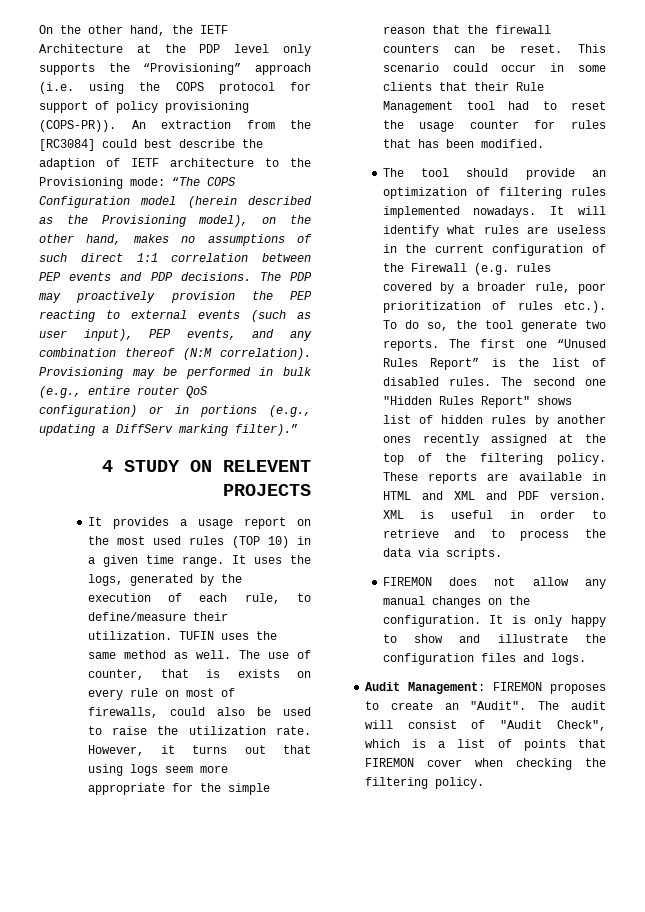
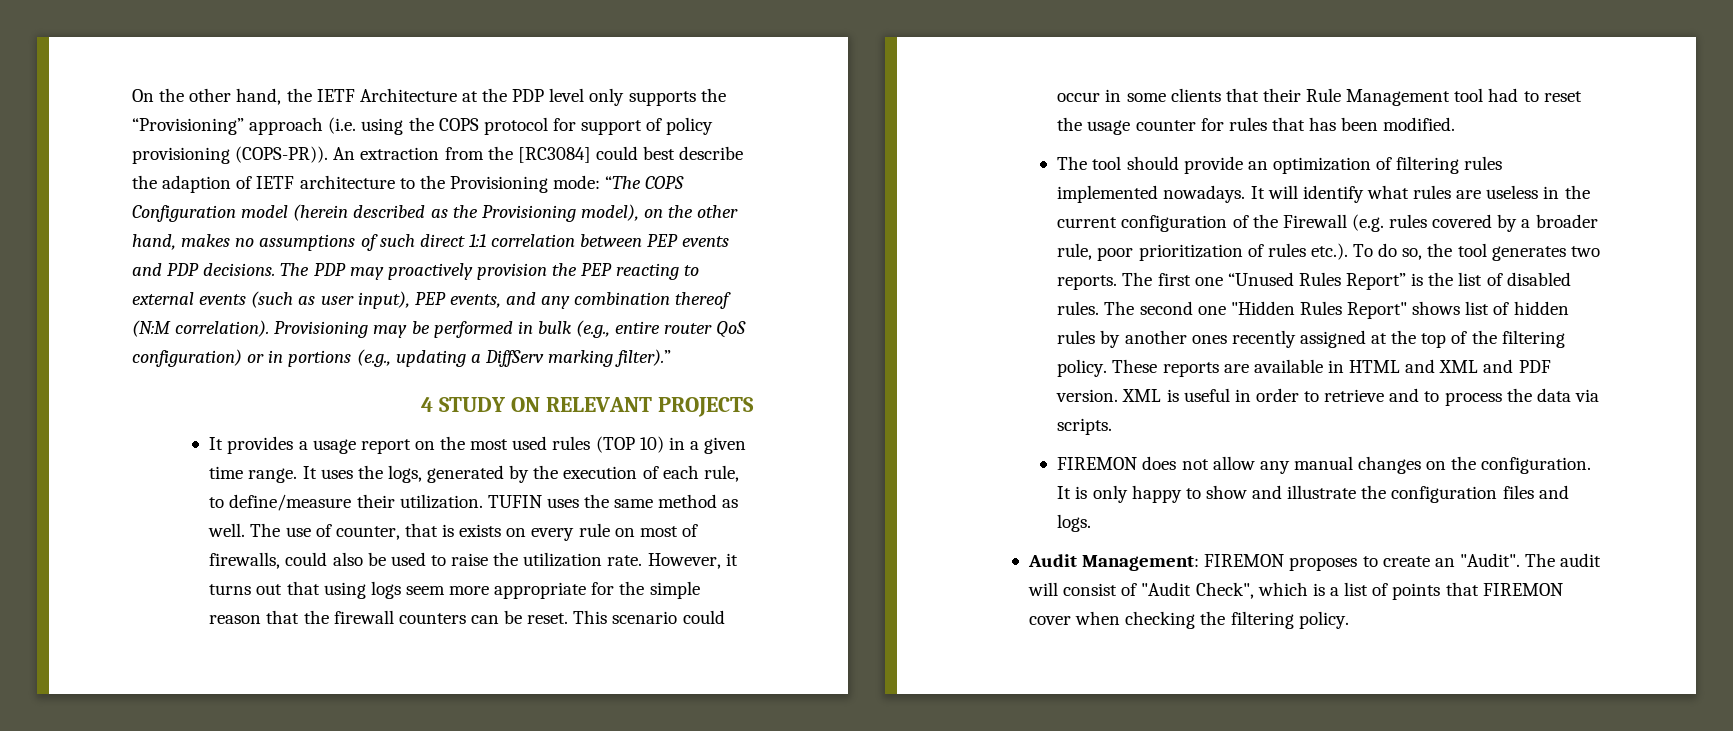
[223,460,311,472] RELEVENT -> [546,397,653,412] RELEVANT
[520,320,577,332] generate -> [1491,246,1566,261] generates

